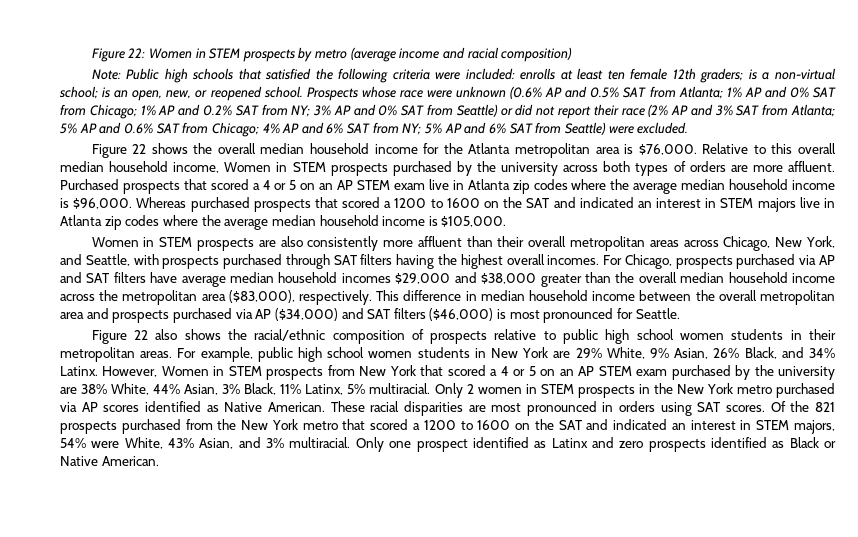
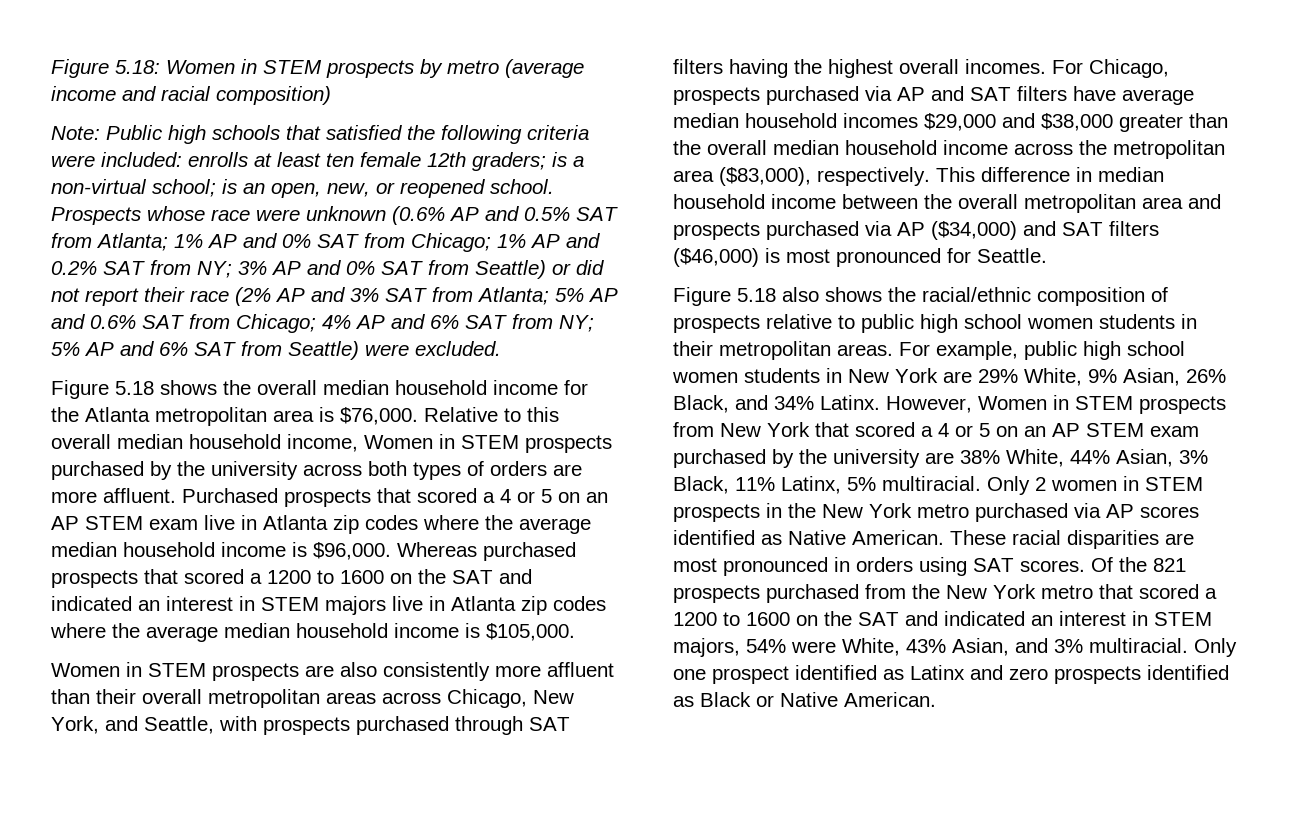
[91,48,146,62] Figure 22: -> [51,59,160,78] Figure 5.18:
[132,144,147,154] 22 -> [115,381,154,395] 5.18
[133,330,148,340] 22 -> [737,288,776,302] 5.18

